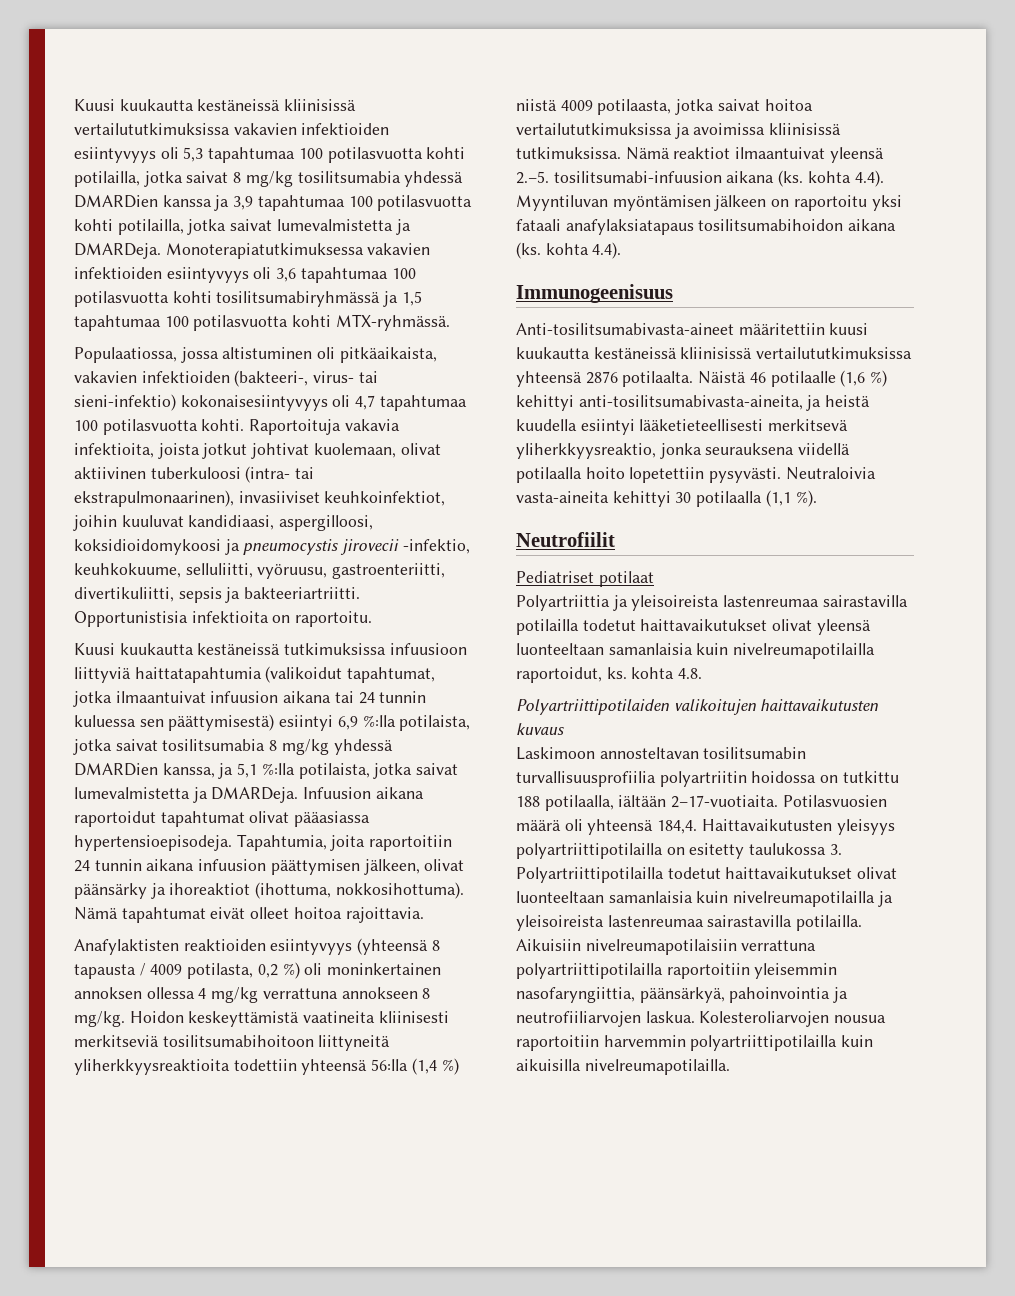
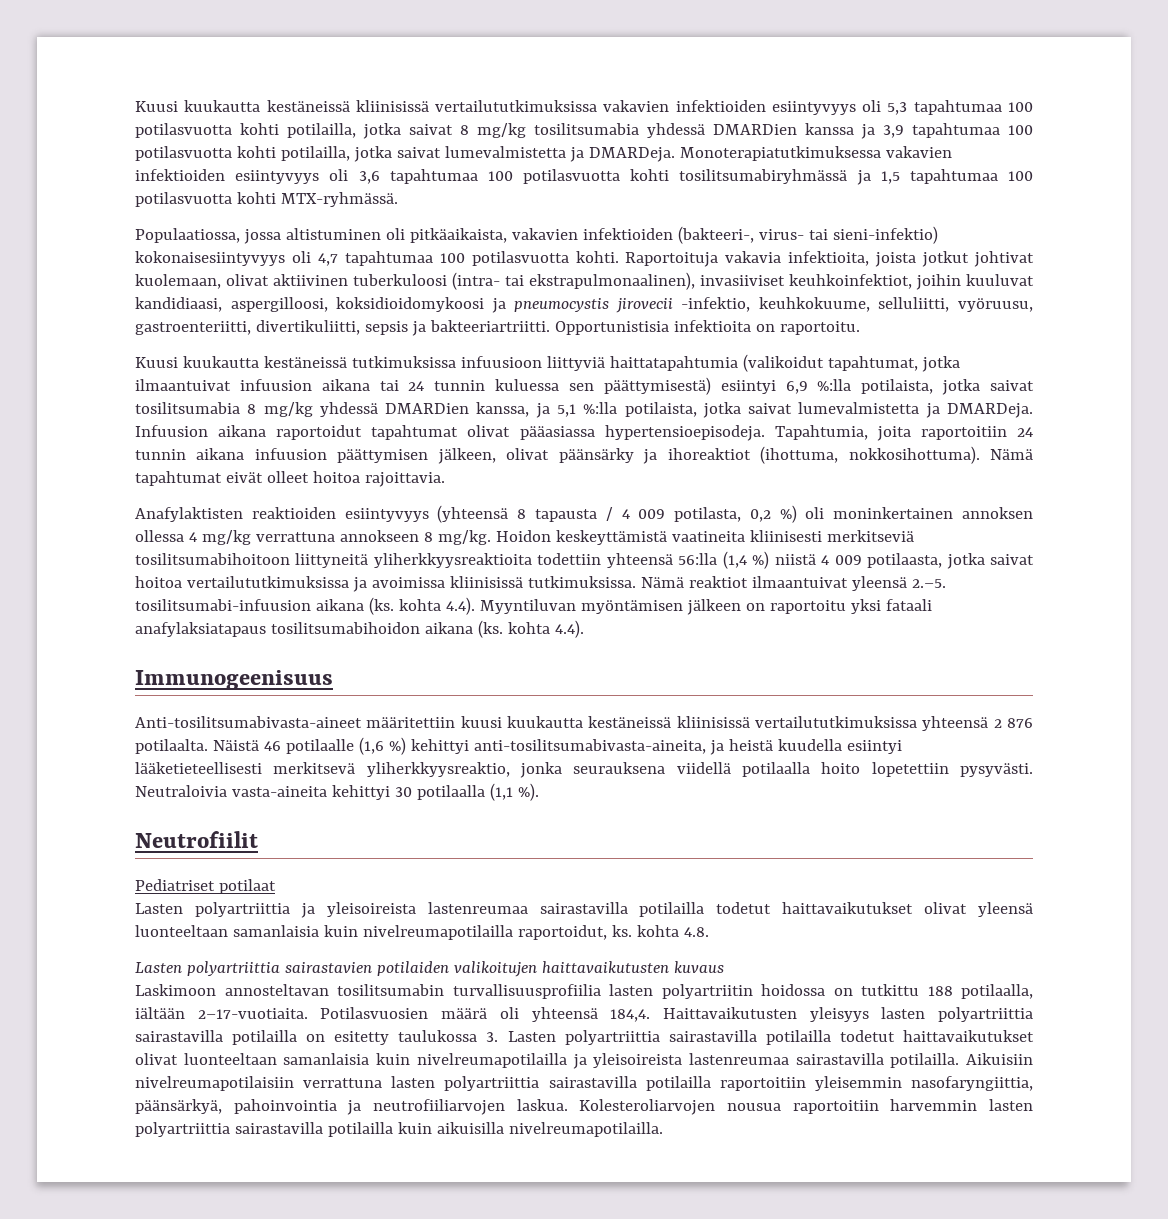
[74,490,234,507] ekstrapulmonaarinen), -> [529,272,695,290] ekstrapulmonaalinen),
[150,964,183,975] 4009 -> [621,509,666,519] 4 009
[560,100,593,111] 4009 -> [821,555,862,565] 4 009
[585,371,618,384] 2876 -> [993,718,1033,728] 2 876
[516,595,610,611] Polyartriittia -> [135,902,290,917] Lasten polyartriittia
[516,699,670,715] Polyartriittipotilaiden -> [135,961,449,976] Lasten polyartriittia sairastavien potilaiden
(656, 779) none -> [609,984,653,996] lasten
[516,843,842,859] [516,867,664,883] polyartriittipotilailla on esitetty taulukossa 3. Polyartriittipotilailla -> [881,1007,1033,1022] [135,1030,831,1045] lasten polyartriittia sairastavilla potilailla on esitetty taulukossa 3. Lasten polyartriittia sairastavilla potilailla
[516,963,663,979] polyartriittipotilailla -> [391,1076,711,1091] lasten polyartriittia sairastavilla potilailla
[690,1035,838,1051] polyartriittipotilailla -> [988,1099,1033,1111] [135,1122,393,1137] lasten polyartriittia sairastavilla potilailla

